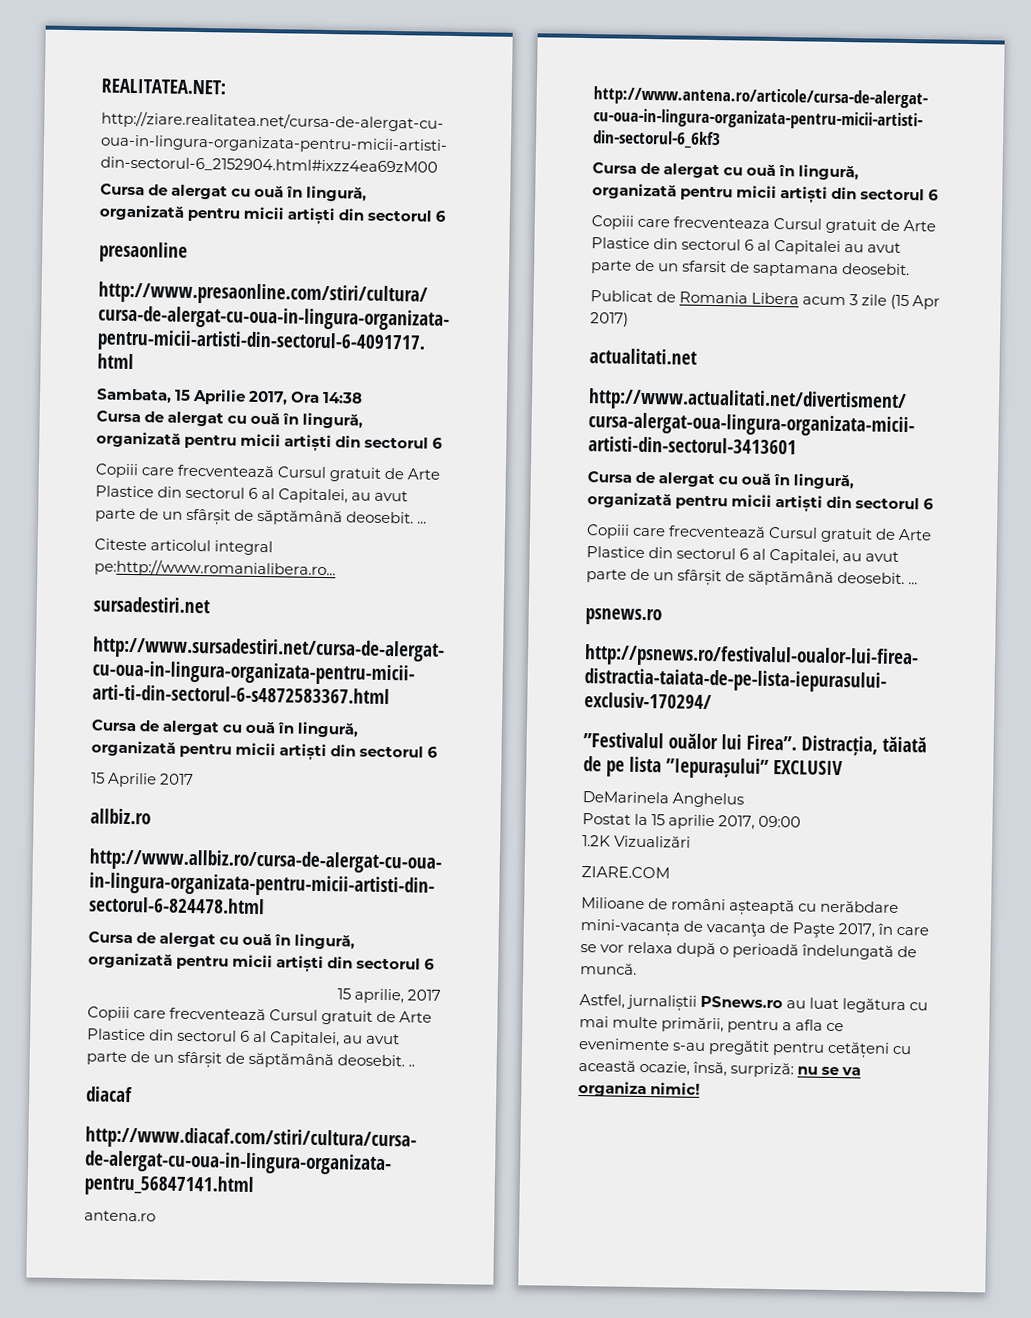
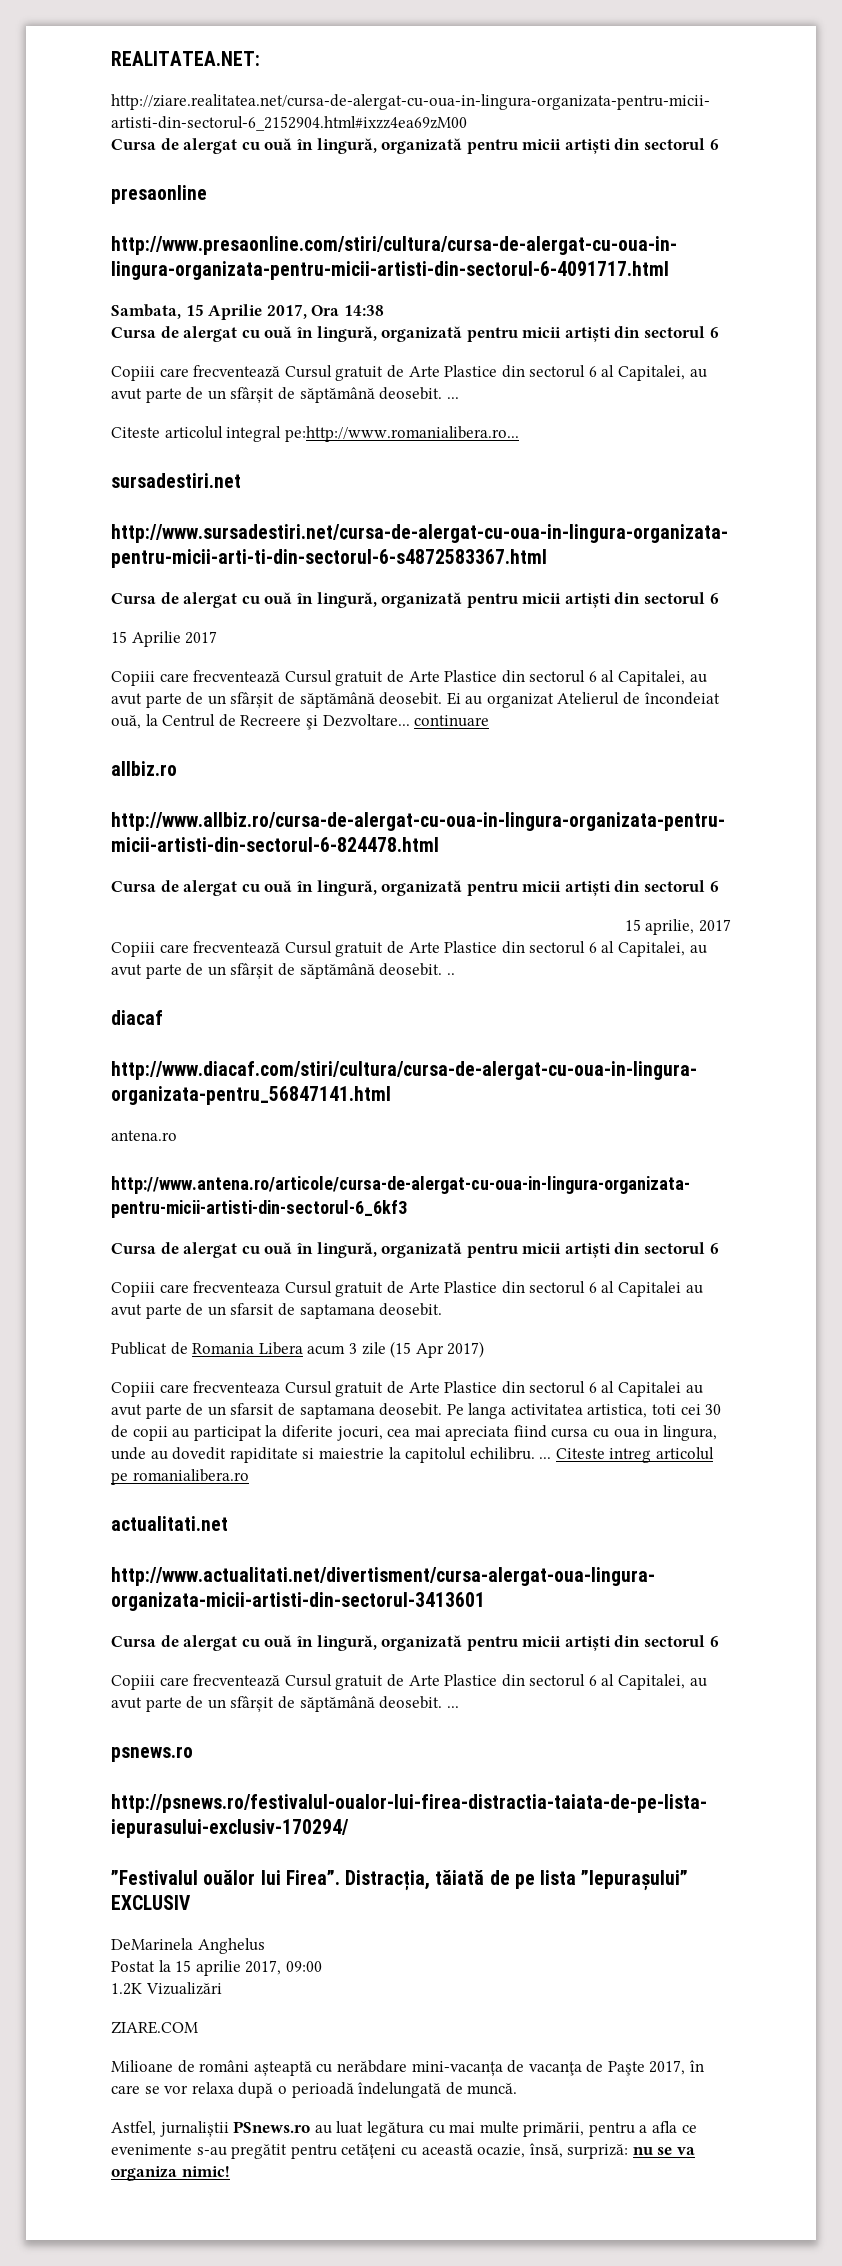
(195, 779) none -> [111,670,707,686] [111,692,720,708] [111,714,490,730] // Copiii care frecventează Cursul gratuit de Arte Plastice din sectorul 6 al Capitalei, au avut parte de un sfârșit de săptămână deosebit. Ei au organizat Atelierul de încondeiat ouă, la Centrul de Recreere şi Dezvoltare... continuare
(629, 319) none -> [111,1381,703,1397] [111,1403,722,1419] [111,1425,717,1441] [111,1447,715,1463] [111,1469,249,1485] // Copiii care frecventeaza Cursul gratuit de Arte Plastice din sectorul 6 al Capitalei au avut parte de un sfarsit de saptamana deosebit. Pe langa activitatea artistica, toti cei 30 de copii au participat la diferite jocuri, cea mai apreciata fiind cursa cu oua in lingura, unde au dovedit rapiditate si maiestrie la capitolul echilibru. ... Citeste intreg articolul pe romanialibera.ro

